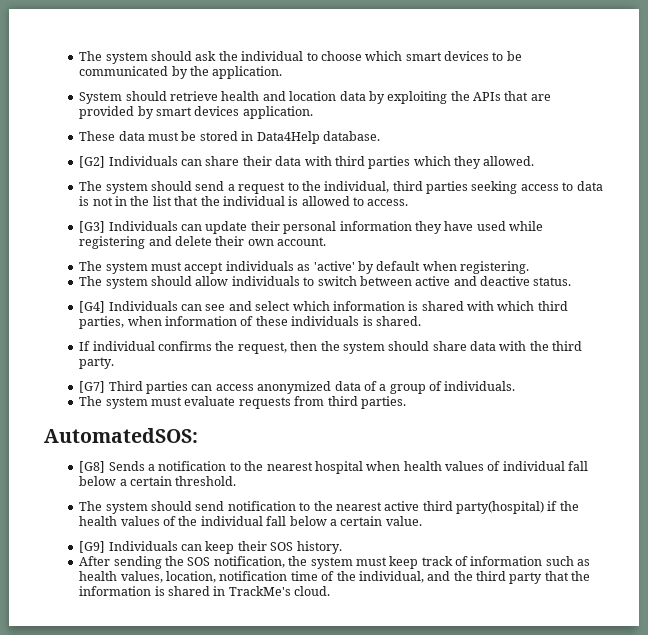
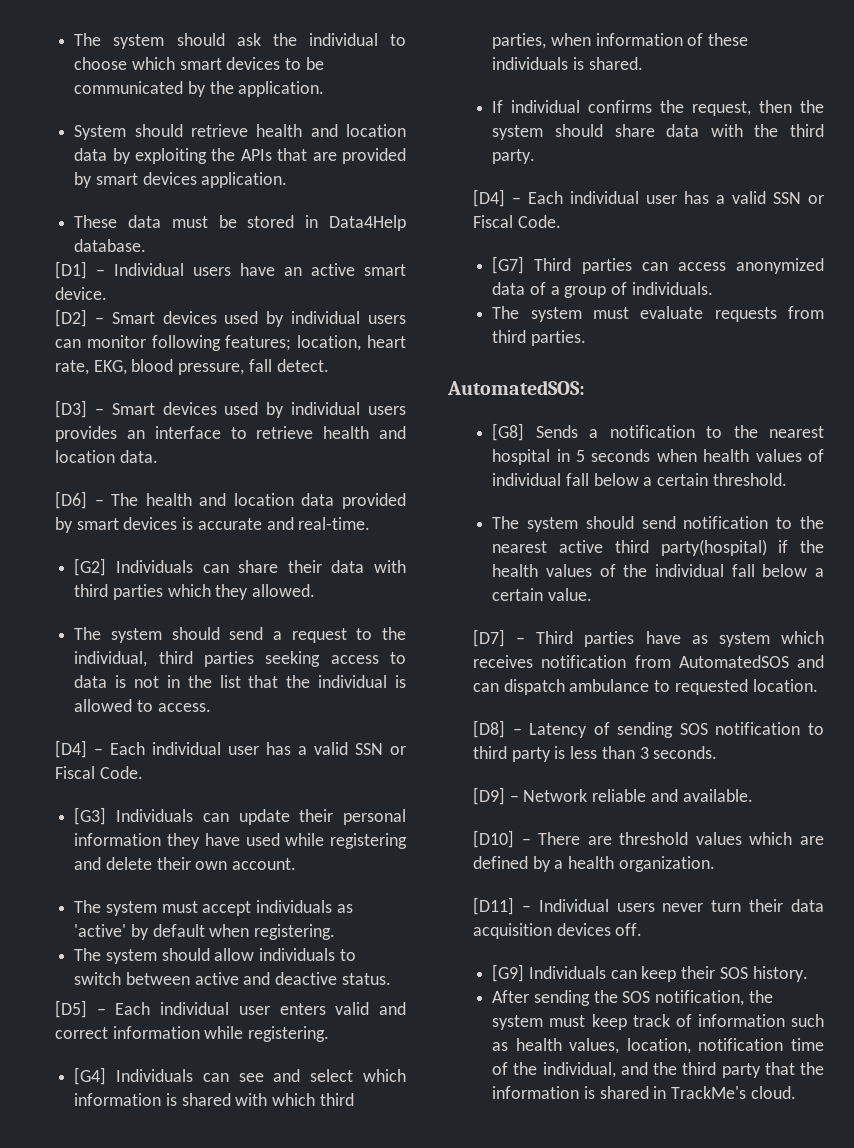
(380, 136) none -> [55,261,406,279] [55,287,108,300] [55,309,407,327] [55,335,406,351] [55,359,329,375] [55,400,407,418] [55,426,406,442] [55,450,158,463] [55,491,406,509] [55,517,371,533] // [D1] – Individual users have an active smart device. // [D2] – Smart devices used by individual users can monitor following features; location, heart rate, EKG, blood pressure, fall detect. // [D3] – Smart devices used by individual users provides an interface to retrieve health and location data. // [D6] – The health and location data provided by smart devices is accurate and real-time.
(409, 202) none -> [55,740,406,758] [55,766,143,779] // [D4] – Each individual user has a valid SSN or Fiscal Code.
(572, 281) none -> [55,1000,406,1018] [55,1026,330,1042] // [D5] – Each individual user enters valid and correct information while registering.
(115, 363) none -> [473,189,824,207] [473,215,561,228] // [D4] – Each individual user has a valid SSN or Fiscal Code.
(363, 467) none -> [556,449,651,462] in 5 seconds
(422, 521) none -> [473,629,824,647] [473,655,824,668] [473,679,818,695] [473,720,824,738] [473,746,718,762] [473,787,753,805] [473,830,824,848] [473,856,715,872] [473,897,824,915] [473,923,643,939] // [D7] – Third parties have as system which receives notification from AutomatedSOS and can dispatch ambulance to requested location. // [D8] – Latency of sending SOS notification to third party is less than 3 seconds. // [D9] – Network reliable and available. // [D10] – There are threshold values which are defined by a health organization. // [D11] – Individual users never turn their data acquisition devices off.

